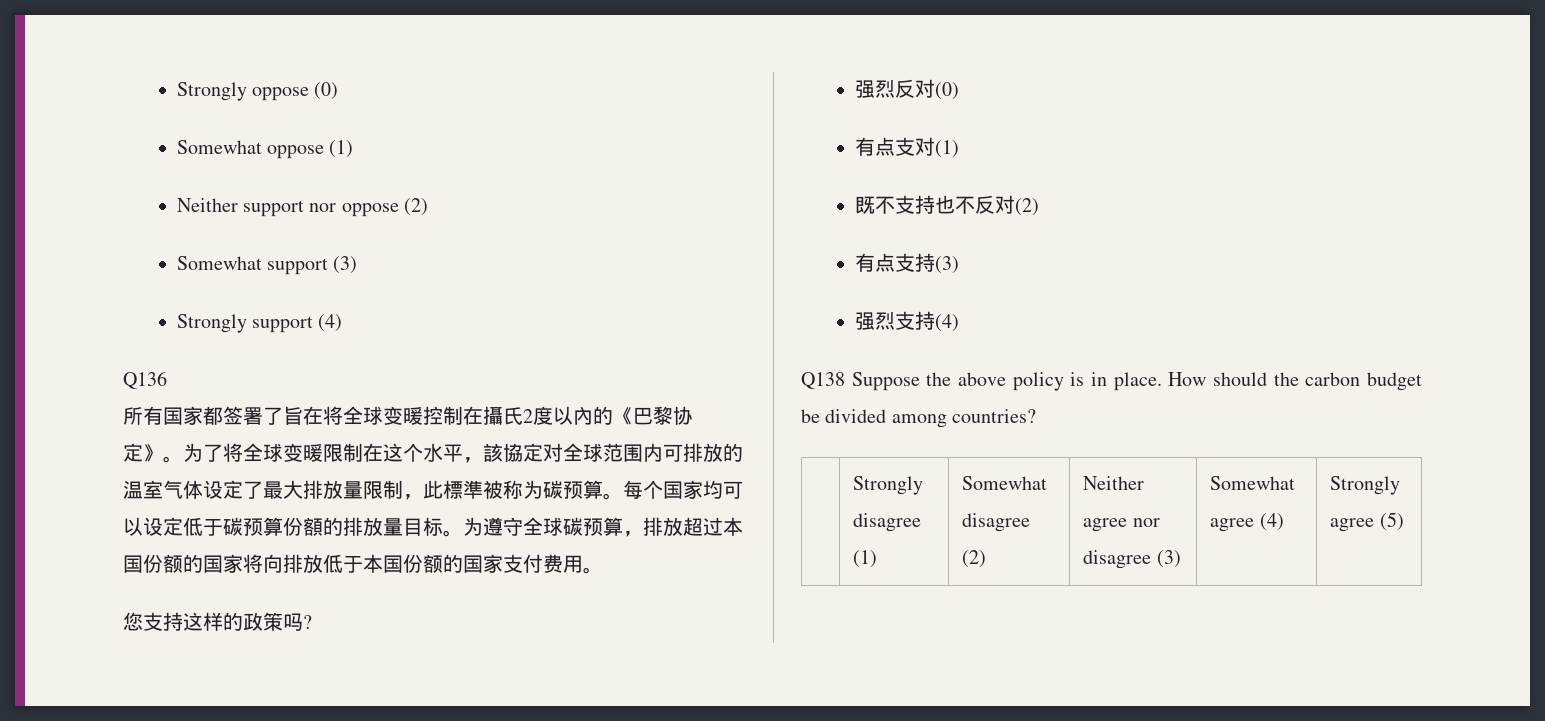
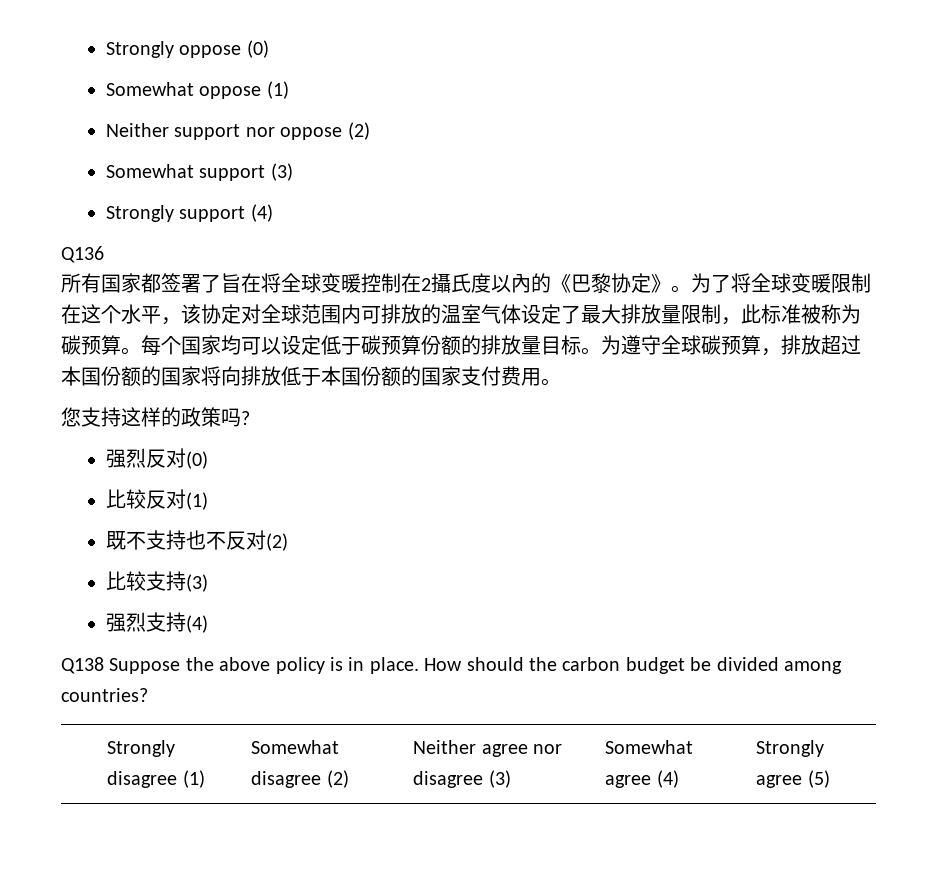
[483,406,533,425] 攝氏2 -> [421,273,471,293] 2攝氏
[483,443,523,462] 該協 -> [181,304,221,324] 该协
[443,480,483,499] 標準 -> [761,304,801,324] 标准
[303,517,323,536] 額 -> [441,335,461,355] 额
[854,137,915,156] 有点支 -> [106,489,167,509] 比较反
[854,253,895,272] 有点 -> [106,571,147,591] 比较

